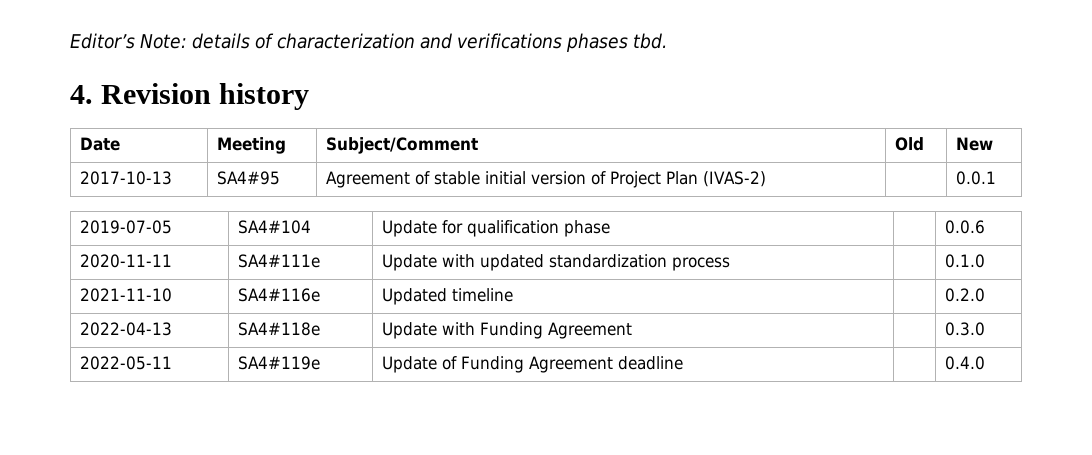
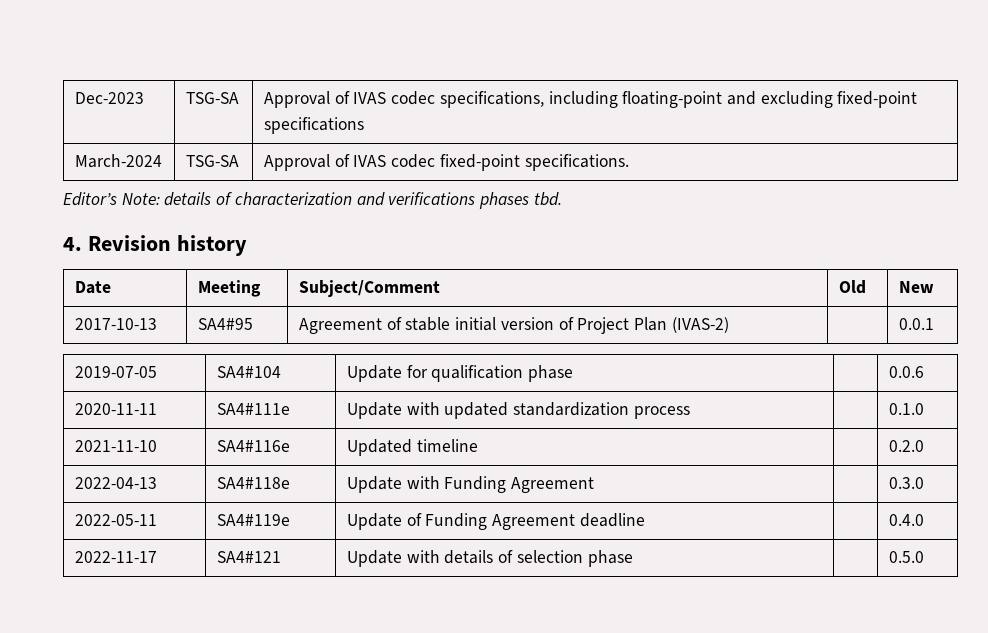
(70, 41) none -> [74,92,144,104] [185,92,239,104] [263,91,918,108] [263,117,364,134] [74,154,162,168] [185,155,239,167] [263,154,629,171] Dec-2023 | TSG-SA | Approval of IVAS codec specifications, including floating-point and excluding fixed-point specifications // March-2024 | TSG-SA | Approval of IVAS codec fixed-point specifications. //
(986, 363) none -> [74,551,157,563] [216,551,281,563] [346,550,633,567] [888,551,924,563] // 2022-11-17 | SA4#121 | Update with details of selection phase | | 0.5.0

